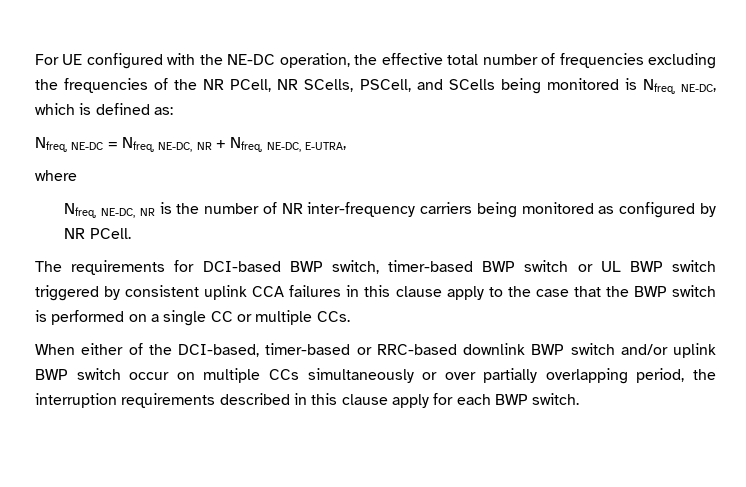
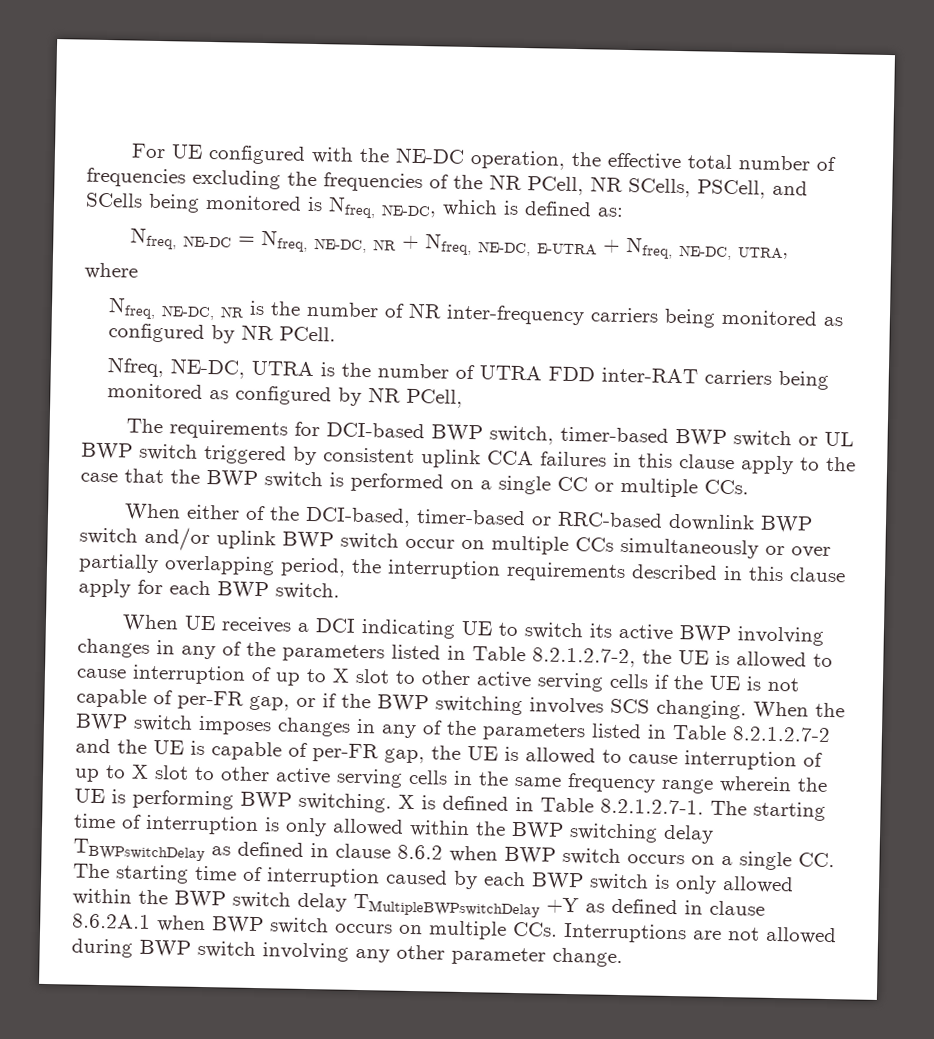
[304,142,346,150] E-UTRA, -> [536,236,789,261] E-UTRA + Nfreq, NE-DC, UTRA,
(131, 233) none -> [106,357,829,390] [106,383,463,408] // Nfreq, NE-DC, UTRA is the number of UTRA FDD inter-RAT carriers being monitored as configured by NR PCell,
(580, 399) none -> [121,614,824,646] [77,638,833,669] [76,664,800,692] [76,688,845,720] [75,713,831,743] [75,738,823,771] [74,764,828,794] [74,788,826,821] [74,813,714,844] [73,838,835,871] [73,863,794,894] [72,888,765,918] [72,913,837,945] [71,938,623,968] // When UE receives a DCI indicating UE to switch its active BWP involving changes in any of the parameters listed in Table 8.2.1.2.7-2, the UE is allowed to cause interruption of up to X slot to other active serving cells if the UE is not capable of per-FR gap, or if the BWP switching involves SCS changing. When the BWP switch imposes changes in any of the parameters listed in Table 8.2.1.2.7-2 and the UE is capable of per-FR gap, the UE is allowed to cause interruption of up to X slot to other active serving cells in the same frequency range wherein the UE is performing BWP switching. X is defined in Table 8.2.1.2.7-1. The starting time of interruption is only allowed within the BWP switching delay TBWPswitchDelay as defined in clause 8.6.2 when BWP switch occurs on a single CC. The starting time of interruption caused by each BWP switch is only allowed within the BWP switch delay TMultipleBWPswitchDelay +Y as defined in clause 8.6.2A.1 when BWP switch occurs on multiple CCs. Interruptions are not allowed during BWP switch involving any other parameter change.

